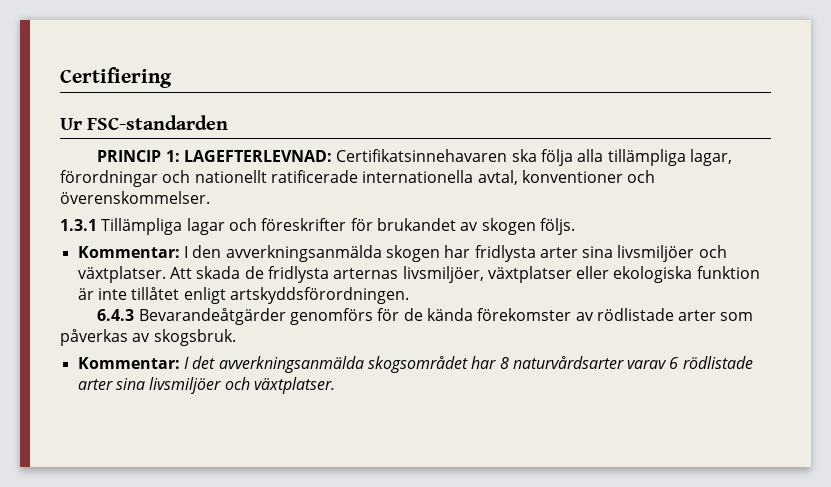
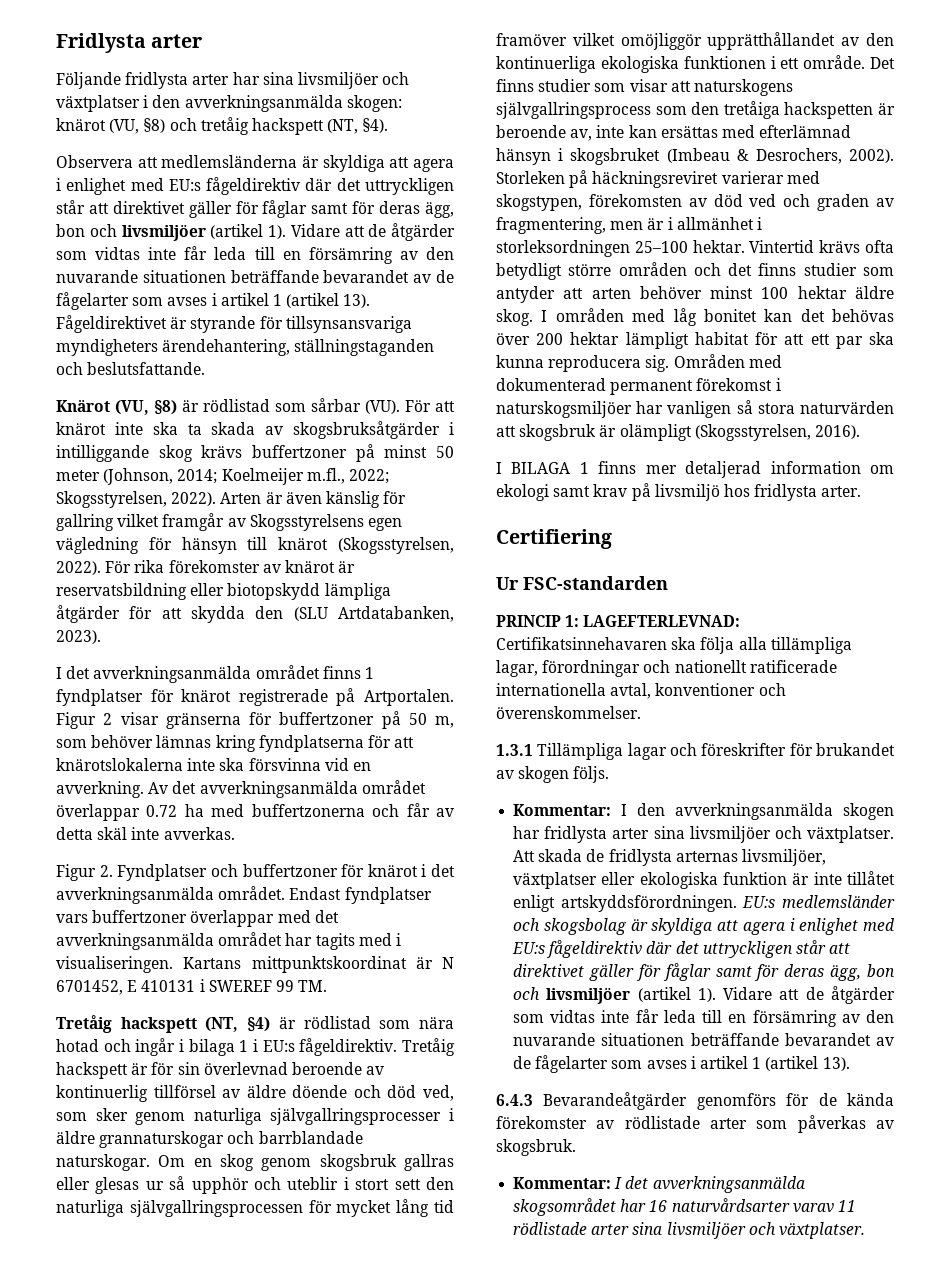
(60, 77) none -> [56,33,203,53] [56,72,410,89] [56,95,402,112] [56,117,389,135] [56,155,455,172] [56,177,454,195] [56,200,455,218] [56,223,455,241] [56,246,454,264] [56,270,455,283] [56,292,371,310] [56,315,412,333] [56,339,435,356] [56,362,206,375] [56,398,455,415] [56,421,454,439] [56,444,455,462] [56,468,389,485] [56,491,407,508] [56,513,402,531] [56,537,454,554] [56,560,356,575] [56,583,391,600] [56,605,454,623] [56,630,101,644] [56,665,374,683] [56,688,454,706] [56,711,454,729] [56,735,415,752] [56,758,371,771] [56,780,426,798] [56,803,454,821] [56,827,235,840] [56,864,455,881] [56,886,432,904] [56,910,339,927] [56,932,401,950] [56,956,454,973] [56,979,328,995] [56,1015,455,1033] [56,1038,455,1056] [56,1062,385,1079] [56,1085,454,1102] [56,1108,454,1125] [56,1131,363,1148] [56,1154,454,1171] [56,1176,454,1194] [56,1199,455,1217] [496,32,894,50] [496,55,895,73] [496,79,793,96] [496,101,895,119] [496,125,852,141] [496,148,894,165] [496,170,820,188] [496,194,894,211] [496,217,762,234] [496,240,894,257] [496,262,894,280] [496,286,894,303] [496,308,894,326] [496,332,894,349] [496,354,782,372] [496,378,781,395] [496,400,894,418] [496,424,860,441] [496,461,894,478] [496,483,862,501] Fridlysta arter // Följande fridlysta arter har sina livsmiljöer och växtplatser i den avverkningsanmälda skogen: knärot (VU, §8) och tretåig hackspett (NT, §4). // Observera att medlemsländerna är skyldiga att agera i enlighet med EU:s fågeldirektiv där det uttryckligen står att direktivet gäller för fåglar samt för deras ägg, bon och livsmiljöer (artikel 1). Vidare att de åtgärder som vidtas inte får leda till en försämring av den nuvarande situationen beträffande bevarandet av de fågelarter som avses i artikel 1 (artikel 13). Fågeldirektivet är styrande för tillsynsansvariga myndigheters ärendehantering, ställningstaganden och beslutsfattande. // Knärot (VU, §8) är rödlistad som sårbar (VU). För att knärot inte ska ta skada av skogsbruksåtgärder i intilliggande skog krävs buffertzoner på minst 50 meter (Johnson, 2014; Koelmeijer m.fl., 2022; Skogsstyrelsen, 2022). Arten är även känslig för gallring vilket framgår av Skogsstyrelsens egen vägledning för hänsyn till knärot (Skogsstyrelsen, 2022). För rika förekomster av knärot är reservatsbildning eller biotopskydd lämpliga åtgärder för att skydda den (SLU Artdatabanken, 2023). // I det avverkningsanmälda området finns 1 fyndplatser för knärot registrerade på Artportalen. Figur 2 visar gränserna för buffertzoner på 50 m, som behöver lämnas kring fyndplatserna för att knärotslokalerna inte ska försvinna vid en avverkning. Av det avverkningsanmälda området överlappar 0.72 ha med buffertzonerna och får av detta skäl inte avverkas. // Figur 2. Fyndplatser och buffertzoner för knärot i det avverkningsanmälda området. Endast fyndplatser vars buffertzoner överlappar med det avverkningsanmälda området har tagits med i visualiseringen. Kartans mittpunktskoordinat är N 6701452, E 410131 i SWEREF 99 TM. // Tretåig hackspett (NT, §4) är rödlistad som nära hotad och ingår i bilaga 1 i EU:s fågeldirektiv. Tretåig hackspett är för sin överlevnad beroende av kontinuerlig tillförsel av äldre döende och död ved, som sker genom naturliga självgallringsprocesser i äldre grannaturskogar och barrblandade naturskogar. Om en skog genom skogsbruk gallras eller glesas ur så upphör och uteblir i stort sett den naturliga självgallringsprocessen för mycket lång tid framöver vilket omöjliggör upprätthållandet av den kontinuerliga ekologiska funktionen i ett område. Det finns studier som visar att naturskogens självgallringsprocess som den tretåiga hackspetten är beroende av, inte kan ersättas med efterlämnad hänsyn i skogsbruket (Imbeau & Desrochers, 2002). Storleken på häckningsreviret varierar med skogstypen, förekomsten av död ved och graden av fragmentering, men är i allmänhet i storleksordningen 25–100 hektar. Vintertid krävs ofta betydligt större områden och det finns studier som antyder att arten behöver minst 100 hektar äldre skog. I områden med låg bonitet kan det behövas över 200 hektar lämpligt habitat för att ett par ska kunna reproducera sig. Områden med dokumenterad permanent förekomst i naturskogsmiljöer har vanligen så stora naturvärden att skogsbruk är olämpligt (Skogsstyrelsen, 2016). // I BILAGA 1 finns mer detaljerad information om ekologi samt krav på livsmiljö hos fridlysta arter. //
(409, 295) none -> [742,895,895,908] [513,918,895,935] [512,940,851,958] [513,963,895,981] [513,986,895,1004] [513,1009,894,1027] [513,1033,894,1046] [513,1055,850,1073] EU:s medlemsländer och skogsbolag är skyldiga att agera i enlighet med EU:s fågeldirektiv där det uttryckligen står att direktivet gäller för fåglar samt för deras ägg, bon och livsmiljöer (artikel 1). Vidare att de åtgärder som vidtas inte får leda till en försämring av den nuvarande situationen beträffande bevarandet av de fågelarter som avses i artikel 1 (artikel 13).
[499,357,509,369] 8 -> [649,1200,668,1212] 16
[669,357,679,369] 6 -> [837,1200,856,1212] 11

